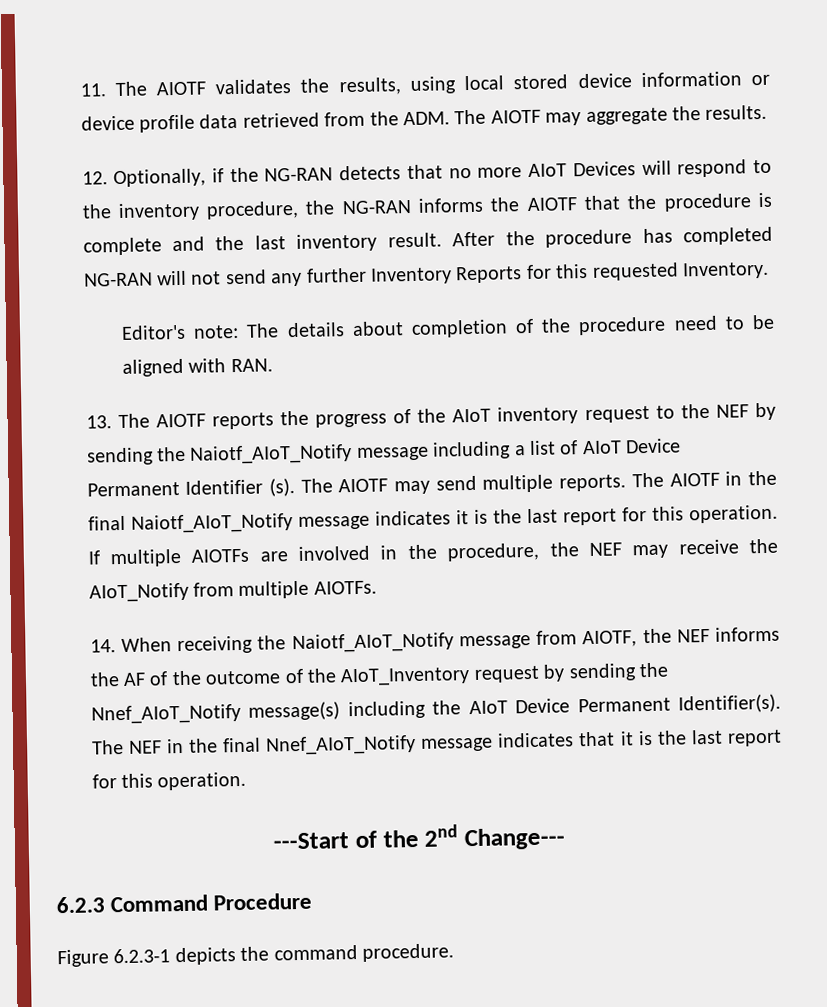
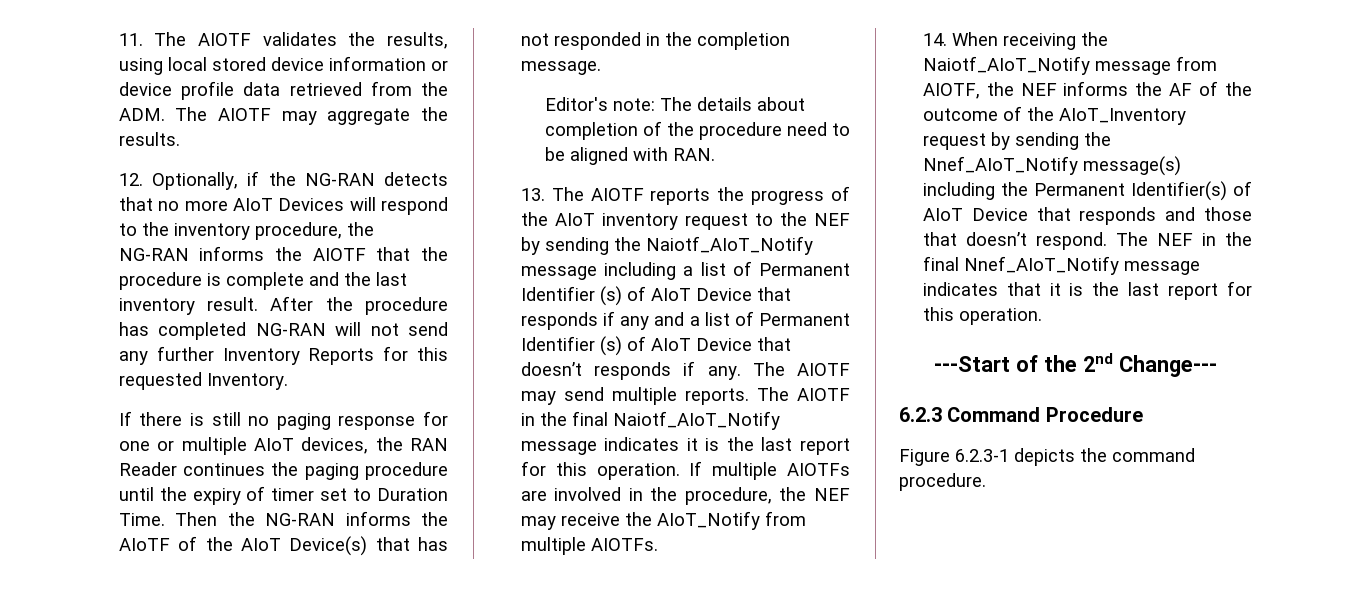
(769, 270) none -> [118,411,448,430] [118,437,448,455] [118,462,448,480] [118,486,449,505] [118,511,448,526] [118,536,448,556] [520,32,790,50] [520,61,601,75] // If there is still no paging response for one or multiple AIoT devices, the RAN Reader continues the paging procedure until the expiry of timer set to Duration Time. Then the NG-RAN informs the AIoTF of the AIoT Device(s) that has not responded in the completion message.
[581,438,682,455] [86,478,295,497] AIoT Device Permanent Identifier (s). -> [759,263,850,276] [520,286,791,306] [520,311,850,330] [520,336,791,356] [520,361,741,380] Permanent Identifier (s) of AIoT Device that responds if any and a list of Permanent Identifier (s) of AIoT Device that doesn’t responds if any.
[468,693,781,715] AIoT Device Permanent Identifier(s). -> [1033,181,1252,201] [922,207,1252,225] [922,232,1107,250] Permanent Identifier(s) of AIoT Device that responds and those that doesn’t respond.

